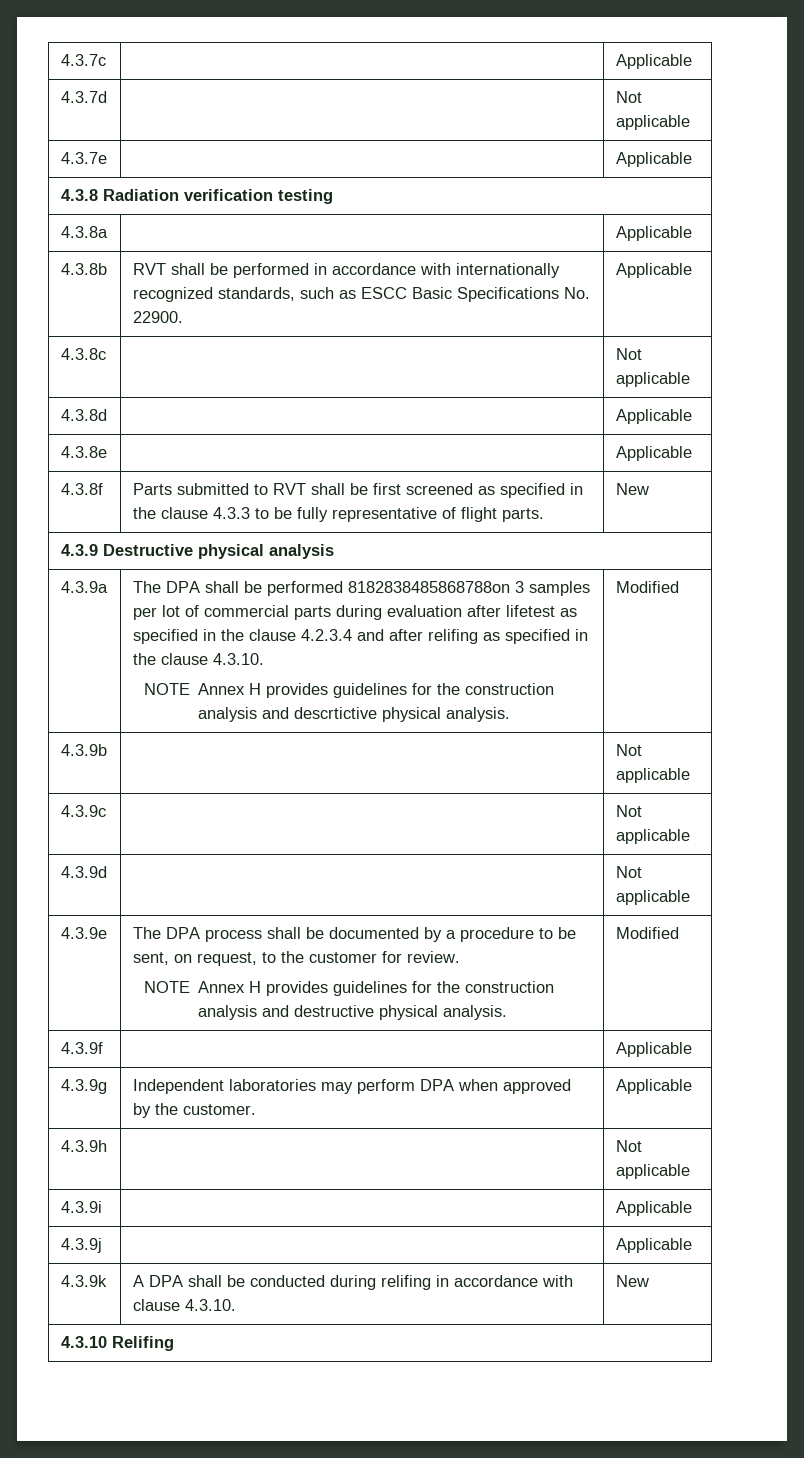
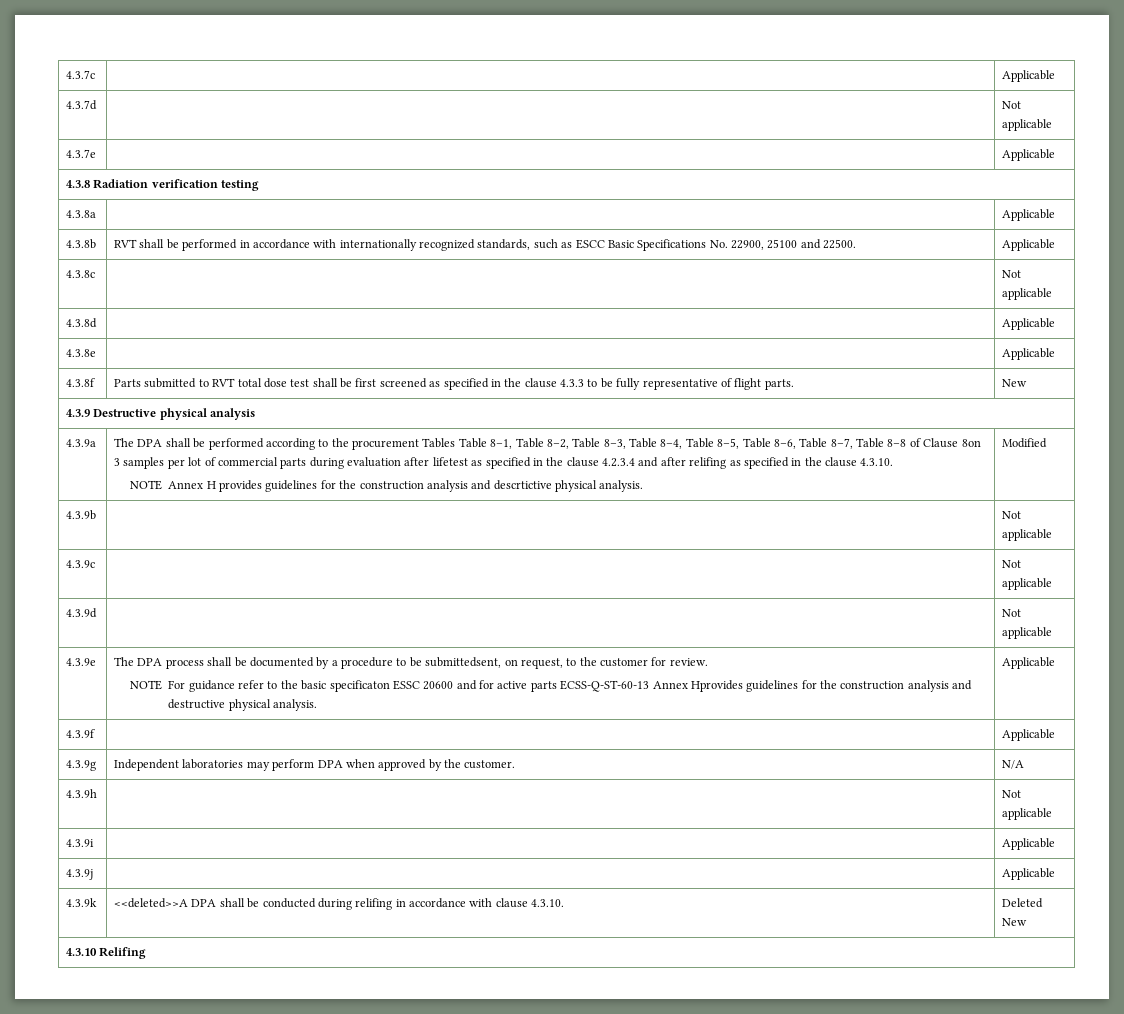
[132,311,183,323] 22900. -> [731,239,857,250] 22900, 25100 and 22500.
(306, 489) none -> [237,378,310,388] total dose test
[347,581,510,593] 8182838485868788on -> [265,438,981,450] according to the procurement Tables Table 8–1, Table 8–2, Table 8–3, Table 8–4, Table 8–5, Table 8–6, Table 8–7, Table 8–8 of Clause 8on
[132,952,169,965] sent, -> [425,657,502,668] submittedsent,
[198,981,329,996] Annex H provides -> [168,680,743,692] For guidance refer to the basic specificaton ESSC 20600 and for active parts ECSS-Q-ST-60-13 Annex Hprovides
[615,927,679,939] Modified -> [1002,657,1056,669] Applicable
[615,1079,692,1094] Applicable -> [1002,760,1025,769] N/A
[132,1275,144,1287] A -> [114,898,189,908] <<deleted>>A
(236, 1305) none -> [1002,898,1044,908] Deleted

